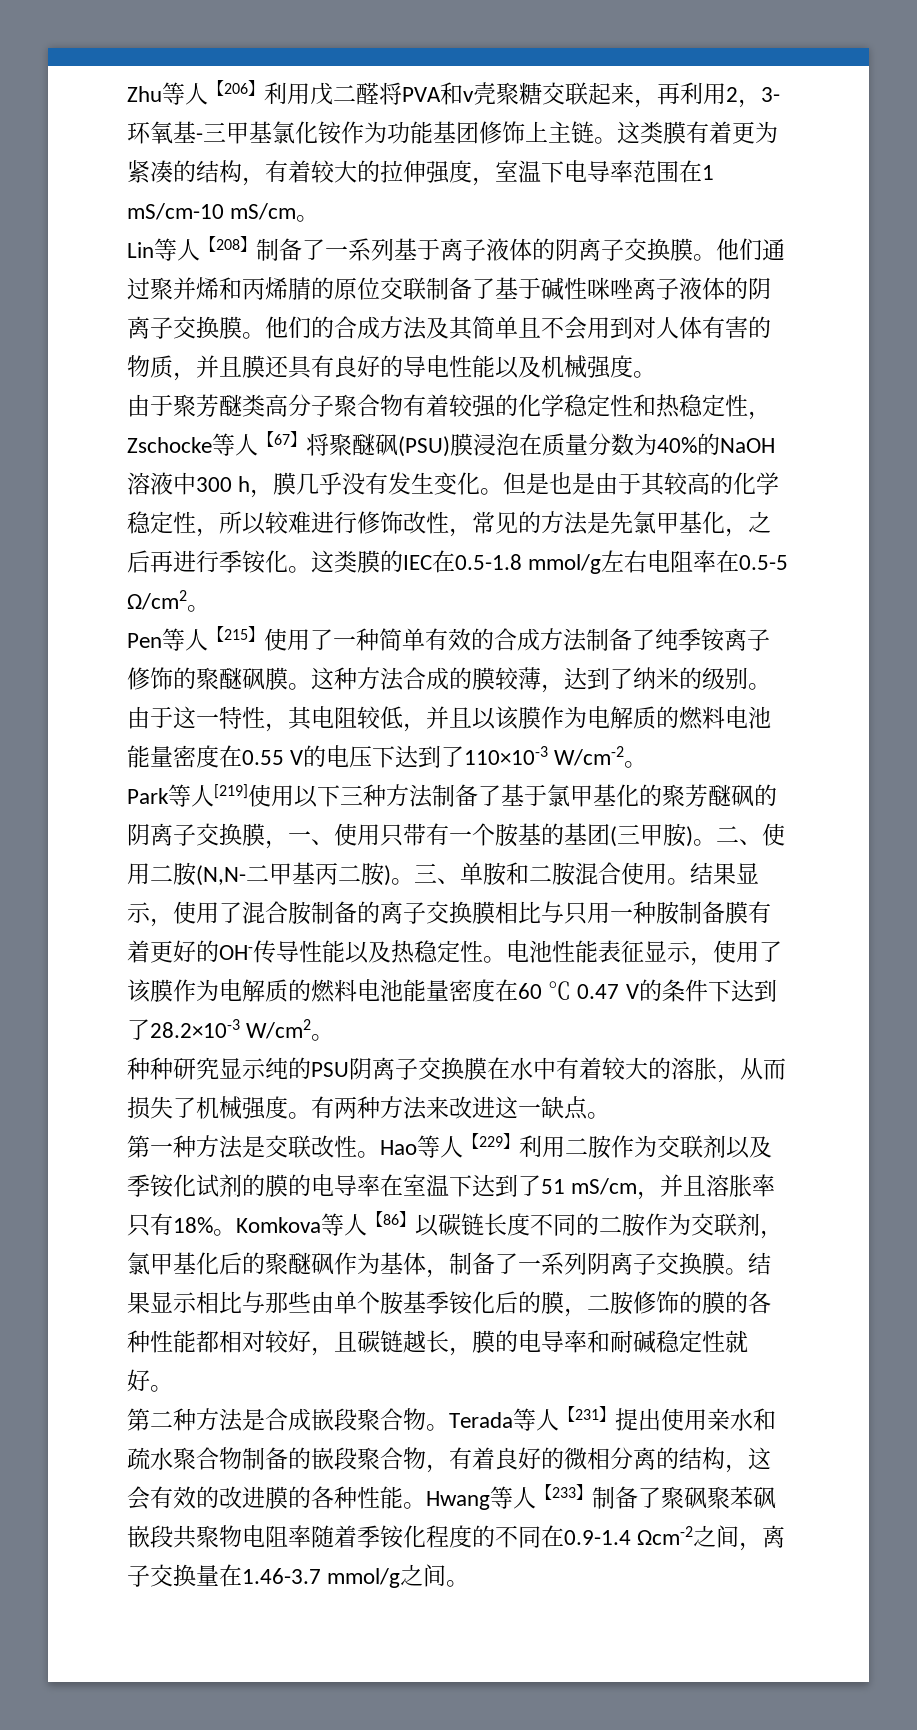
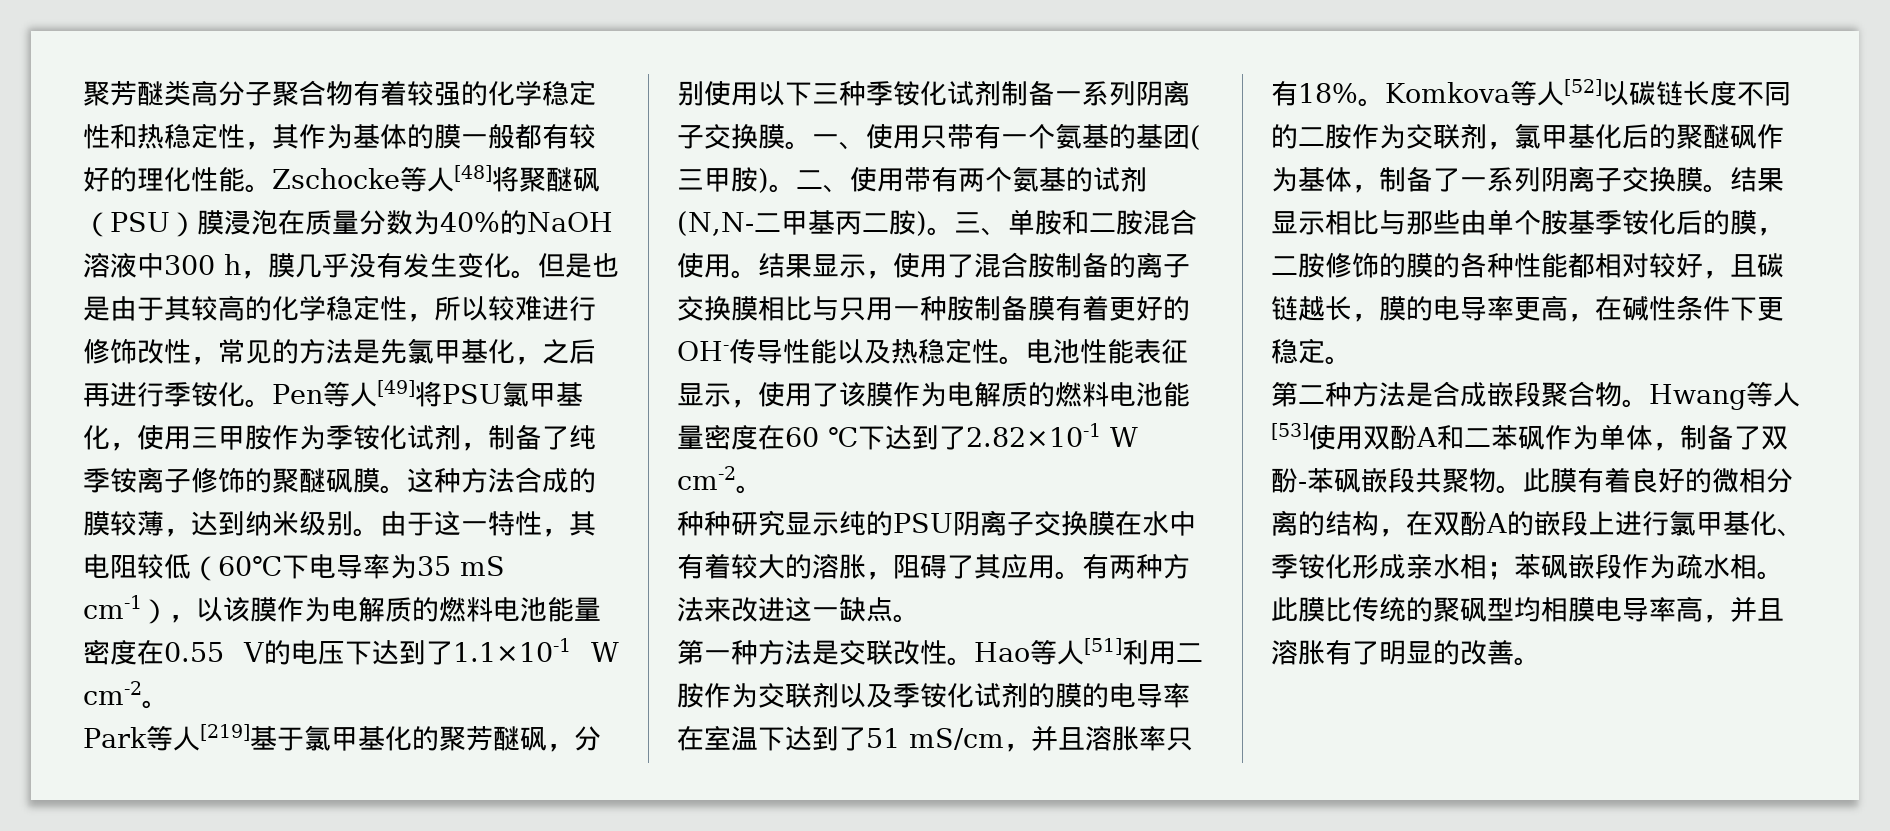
[127,80,780,108] [127,121,778,145] [127,160,714,186] [127,203,320,222] [127,236,785,261] [127,277,771,300] [127,316,771,340] [127,355,656,381] [127,394,173,417] Zhu等人【206】利用戊二醛将PVA和v壳聚糖交联起来，再利用2，3-环氧基-三甲基氯化铵作为功能基团修饰上主链。这类膜有着更为紧凑的结构，有着较大的拉伸强度，室温下电导率范围在1 mS/cm-10 mS/cm。 // Lin等人【208】制备了一系列基于离子液体的阴离子交换膜。他们通过聚并烯和丙烯腈的原位交联制备了基于碱性咪唑离子液体的阴离子交换膜。他们的合成方法及其简单且不会用到对人体有害的物质，并且膜还具有良好的导电性能以及机械强度。 // 由于 -> (83, 93) none
[127,431,450,457] Zschocke等人【67】将聚醚砜(PSU) -> [272,123,596,149] [83,165,600,193] [83,212,197,237] 其作为基体的膜一般都有较好的理化性能。Zschocke等人[48]将聚醚砜（PSU）
[311,550,789,574] [127,590,210,612] [127,626,587,652] 这类膜的IEC在0.5-1.8 mmol/g左右电阻率在0.5-5 Ω/cm2。 // Pen等人【215】使用了一种简单有效的合成方法 -> [272,380,583,407] [83,425,488,451] Pen等人[49]将PSU氯甲基化，使用三甲胺作为季铵化试剂，
[610,667,702,690] 了纳米的 -> [245,511,299,536] 纳米
[403,706,472,732] ，并且 -> [191,554,505,581] [83,595,196,624] （60℃下电导率为35 mS cm-1），
[464,746,625,766] 110×10-3 W/cm-2 -> [453,638,619,662] [83,681,142,705] 1.1×10-1 W cm-2
[248,784,501,808] 使用以下三种方法制备了 -> (250, 732) none
[754,784,777,807] [127,823,288,849] 的阴离子交换膜， -> [546,726,601,752] [677,80,1190,106] [677,124,812,150] ，分别使用以下三种季铵化试剂制备一系列阴离子交换膜。
[495,823,518,847] 胺 -> [1055,123,1082,149] 氨
[150,862,196,886] 二胺 -> [904,166,1147,192] 带有两个氨基的试剂
[577,979,777,1002] [127,1019,312,1040] 0.47 V的条件下达到了28.2×10-3 W/cm2 -> [858,423,1138,450] [677,466,736,490] 下达到了2.82×10-1 W cm-2
[740,1058,786,1080] [127,1096,288,1120] 从而损失了机械强度 -> [893,554,1055,579] 阻碍了其应用
[463,1133,519,1149] 【229】 -> [1084,638,1122,655] [51]
[367,1211,415,1227] 【86】 -> [1563,79,1602,96] [52]
[587,1330,748,1353] [127,1369,150,1392] 和耐碱稳定性就好 -> [1514,295,1784,322] [1271,338,1325,364] 更高，在碱性条件下更稳定
[449,1406,776,1431] [127,1447,449,1473] Terada等人【231】提出使用亲水和疏水聚合物制备的嵌段聚合物， -> [1649,381,1800,410] [1271,423,1788,451] [1271,468,1577,494] Hwang等人[53]使用双酚A和二苯砜作为单体，制备了双酚-苯砜嵌段共聚物。此膜
[748,1447,771,1470] [127,1484,776,1510] [127,1525,786,1551] [127,1564,447,1588] 这会有效的改进膜的各种性能。Hwang等人【233】制备了聚砜聚苯砜嵌段共聚物电阻率随着季铵化程度的不同在0.9-1.4 Ωcm-2之间，离子交换量在1.46-3.7 mmol/g之间 -> [1406,510,1804,537] [1271,554,1784,580] [1271,596,1784,623] [1271,639,1514,665] 在双酚A的嵌段上进行氯甲基化、季铵化形成亲水相；苯砜嵌段作为疏水相。此膜比传统的聚砜型均相膜电导率高，并且溶胀有了明显的改善

